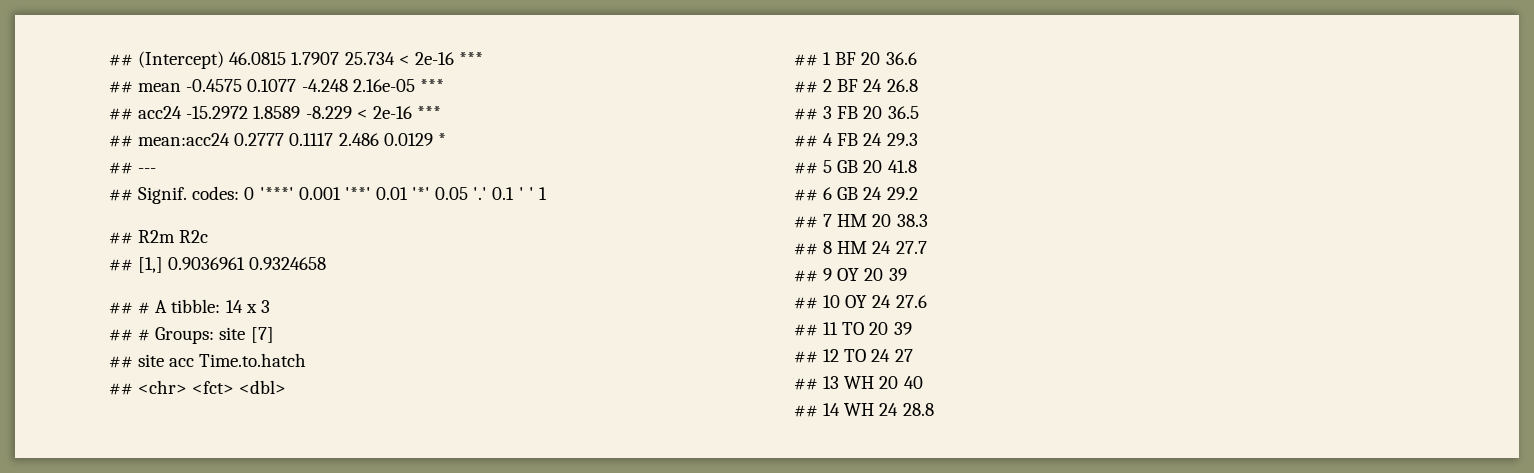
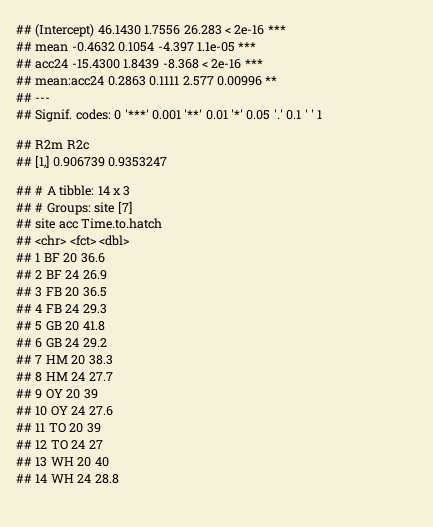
[229,52,395,65] 46.0815 1.7907 25.734 -> [97,25,222,35] 46.1430 1.7556 26.283
[186,79,415,92] -0.4575 0.1077 -4.248 2.16e-05 -> [71,42,235,52] -0.4632 0.1054 -4.397 1.1e-05
[186,106,352,119] -15.2972 1.8589 -8.229 -> [71,59,199,69] -15.4300 1.8439 -8.368
[234,133,446,146] 0.2777 0.1117 2.486 0.0129 * -> [107,76,278,86] 0.2863 0.1111 2.577 0.00996 **
[168,257,327,270] 0.9036961 0.9324658 -> [52,157,168,167] 0.906739 0.9353247
[886,79,918,92] 26.8 -> [82,270,107,280] 26.9

